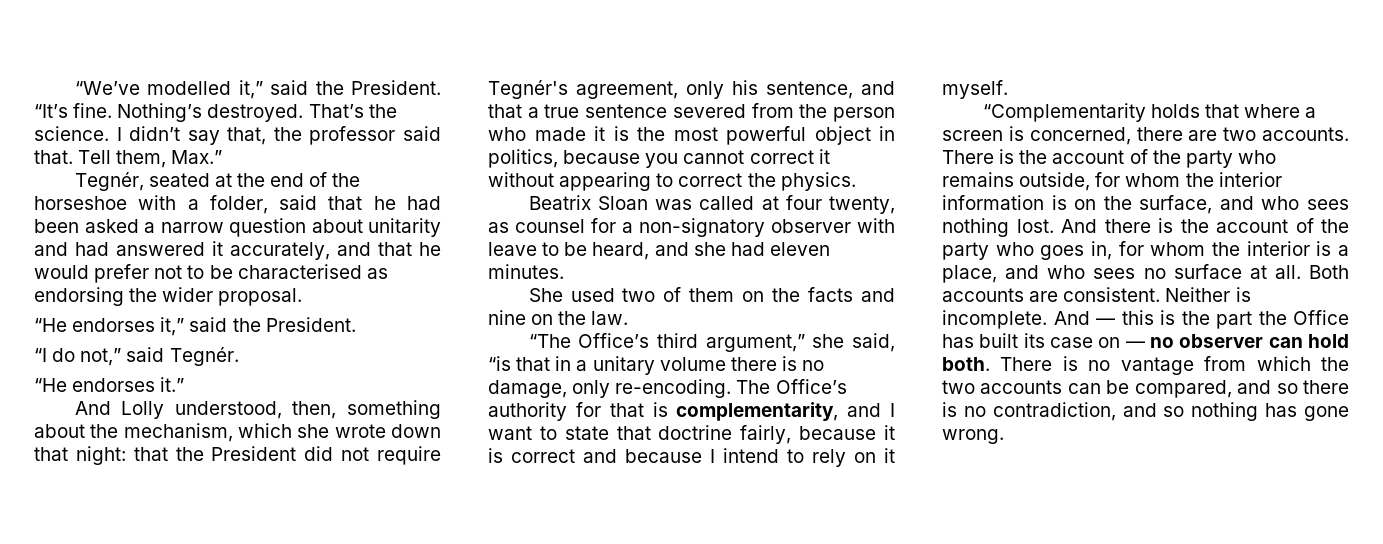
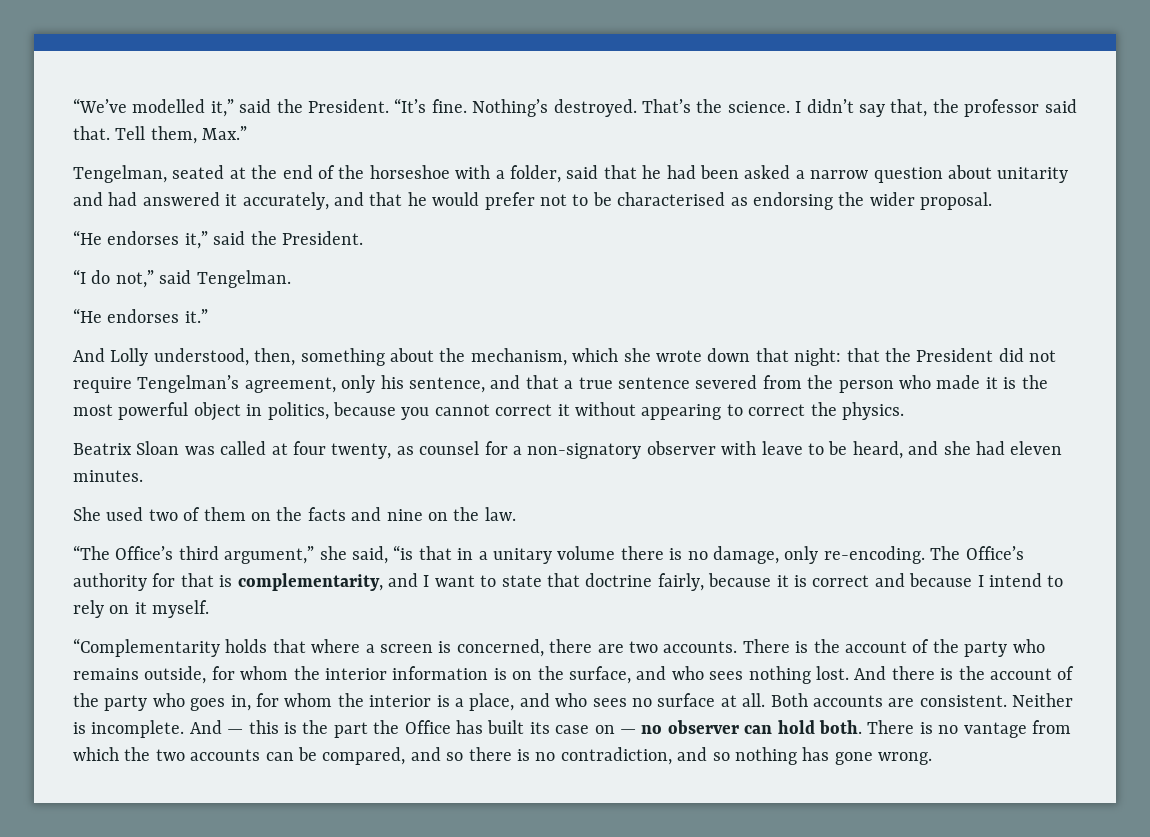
[74,172,144,191] Tegnér, -> [73,165,167,183] Tengelman,
[169,347,239,366] Tegnér. -> [196,270,291,288] Tengelman.
[488,80,568,99] Tegnér's -> [137,375,240,393] Tengelman’s

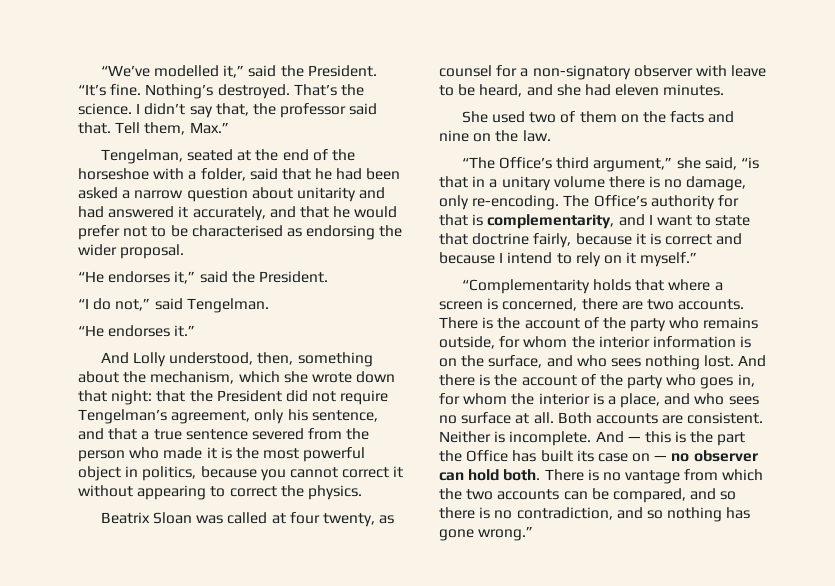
[152,600,210,618] myself. -> [640,252,698,267] myself.”
[878,752,933,765] wrong. -> [478,526,534,541] wrong.”

